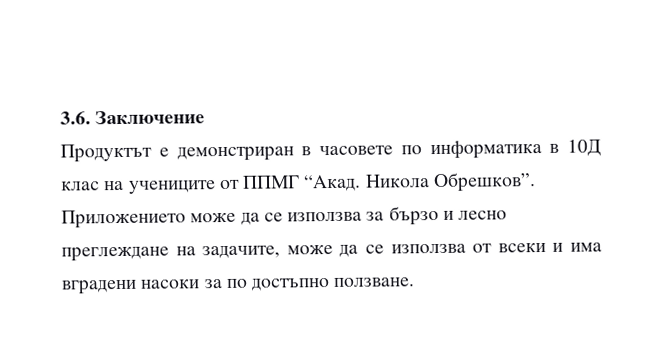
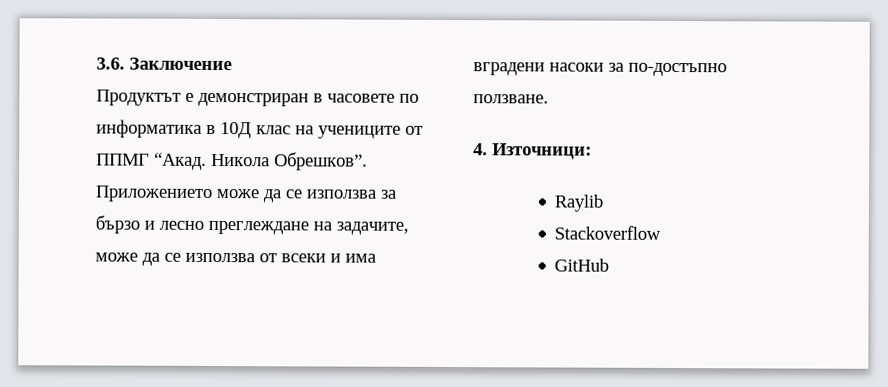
[225,278,331,291] по достъпно -> [628,62,727,77] по-достъпно
(416, 282) none -> [473,143,592,160] [554,194,604,212] [554,225,662,240] [554,258,610,272] // 4. Източници: // Raylib // Stackoverflow // GitHub

